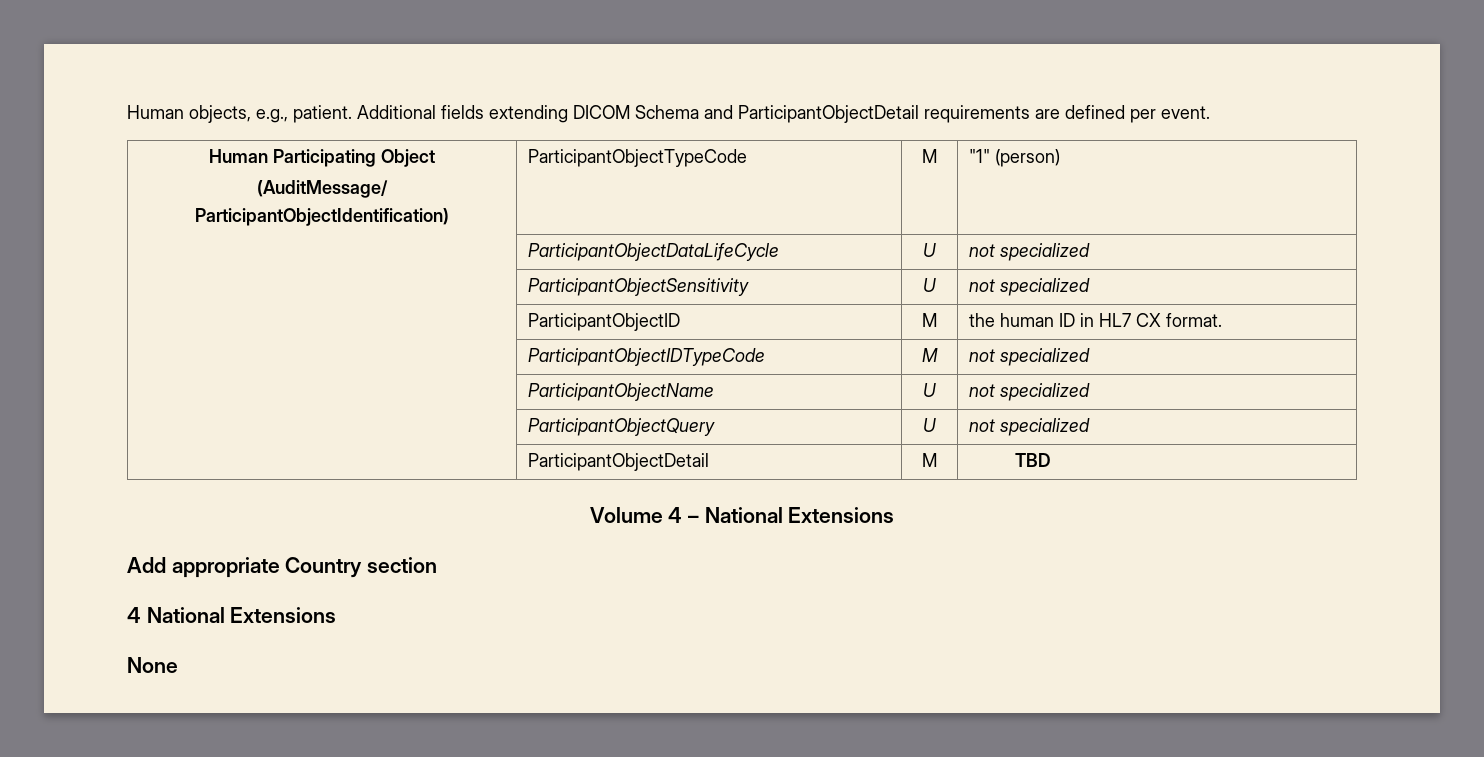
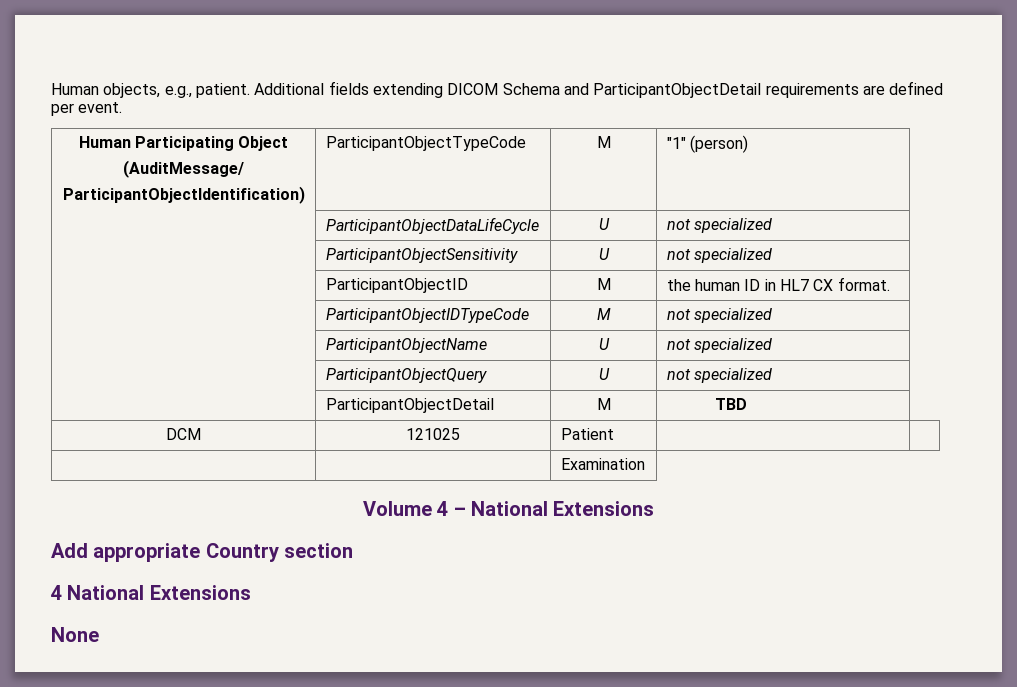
(1052, 460) none -> [166,428,201,440] [406,428,460,440] [560,428,614,440] [560,458,645,470] // DCM | 121025 | Patient | | // | | Examination

